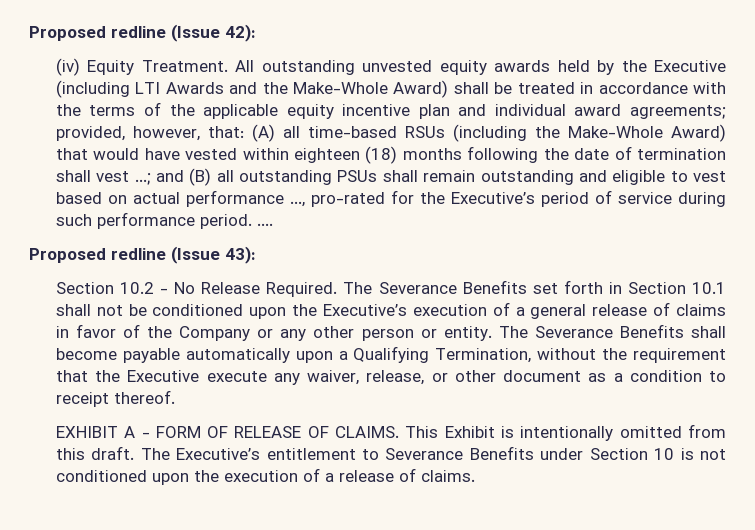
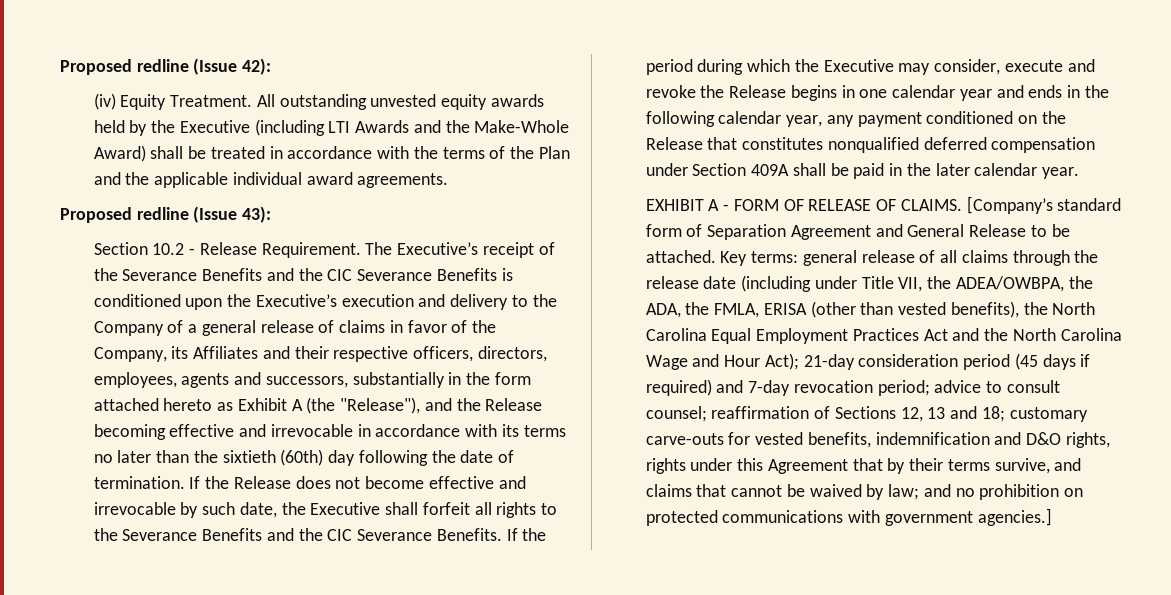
[203,104,726,119] [55,124,726,142] [55,146,726,164] [55,168,727,186] [55,190,726,207] [55,212,273,229] applicable equity incentive plan and individual award agreements; provided, however, that: (A) all time-based RSUs (including the Make-Whole Award) that would have vested within eighteen (18) months following the date of termination shall vest ...; and (B) all outstanding PSUs shall remain outstanding and eligible to vest based on actual performance ..., pro-rated for the Executive’s period of service during such performance period. .... -> [538,146,570,159] [93,172,449,188] Plan and the applicable individual award agreements.
[174,280,727,297] [55,304,147,316] No Release Required. The Severance Benefits set forth in Section 10.1 shall not be -> [199,242,555,258] [93,268,513,281] Release Requirement. The Executive’s receipt of the Severance Benefits and the CIC Severance Benefits is
(487, 310) none -> [418,294,557,310] [93,321,164,336] and delivery to the Company
[179,324,726,341] [55,346,726,363] [55,370,727,385] [55,390,175,407] Company or any other person or entity. The Severance Benefits shall become payable automatically upon a Qualifying Termination, without the requirement that the Executive execute any waiver, release, or other document as a condition to receipt thereof. -> [93,346,547,362] [93,372,531,388] [93,397,543,414] [93,424,566,440] [93,449,514,466] [93,476,526,489] [93,502,557,518] [93,528,547,541] [645,59,1095,75] [645,85,1109,101] [645,111,1066,127] [645,137,1096,153] [645,163,1079,179] Company, its Affiliates and their respective officers, directors, employees, agents and successors, substantially in the form attached hereto as Exhibit A (the "Release"), and the Release becoming effective and irrevocable in accordance with its terms no later than the sixtieth (60th) day following the date of termination. If the Release does not become effective and irrevocable by such date, the Executive shall forfeit all rights to the Severance Benefits and the CIC Severance Benefits. If the period during which the Executive may consider, execute and revoke the Release begins in one calendar year and ends in the following calendar year, any payment conditioned on the Release that constitutes nonqualified deferred compensation under Section 409A shall be paid in the later calendar year.
[405,424,726,441] [55,446,726,460] [55,468,475,485] This Exhibit is intentionally omitted from this draft. The Executive’s entitlement to Severance Benefits under Section 10 is not conditioned upon the execution of a release of claims. -> [966,196,1122,214] [645,224,1070,240] [645,250,1099,266] [645,275,1093,292] [645,301,1096,318] [645,328,1122,344] [645,353,1091,370] [645,379,1060,396] [645,406,1088,422] [645,432,1110,448] [645,458,1082,474] [645,484,1083,500] [645,508,1052,526] [Company’s standard form of Separation Agreement and General Release to be attached. Key terms: general release of all claims through the release date (including under Title VII, the ADEA/OWBPA, the ADA, the FMLA, ERISA (other than vested benefits), the North Carolina Equal Employment Practices Act and the North Carolina Wage and Hour Act); 21-day consideration period (45 days if required) and 7-day revocation period; advice to consult counsel; reaffirmation of Sections 12, 13 and 18; customary carve-outs for vested benefits, indemnification and D&O rights, rights under this Agreement that by their terms survive, and claims that cannot be waived by law; and no prohibition on protected communications with government agencies.]

